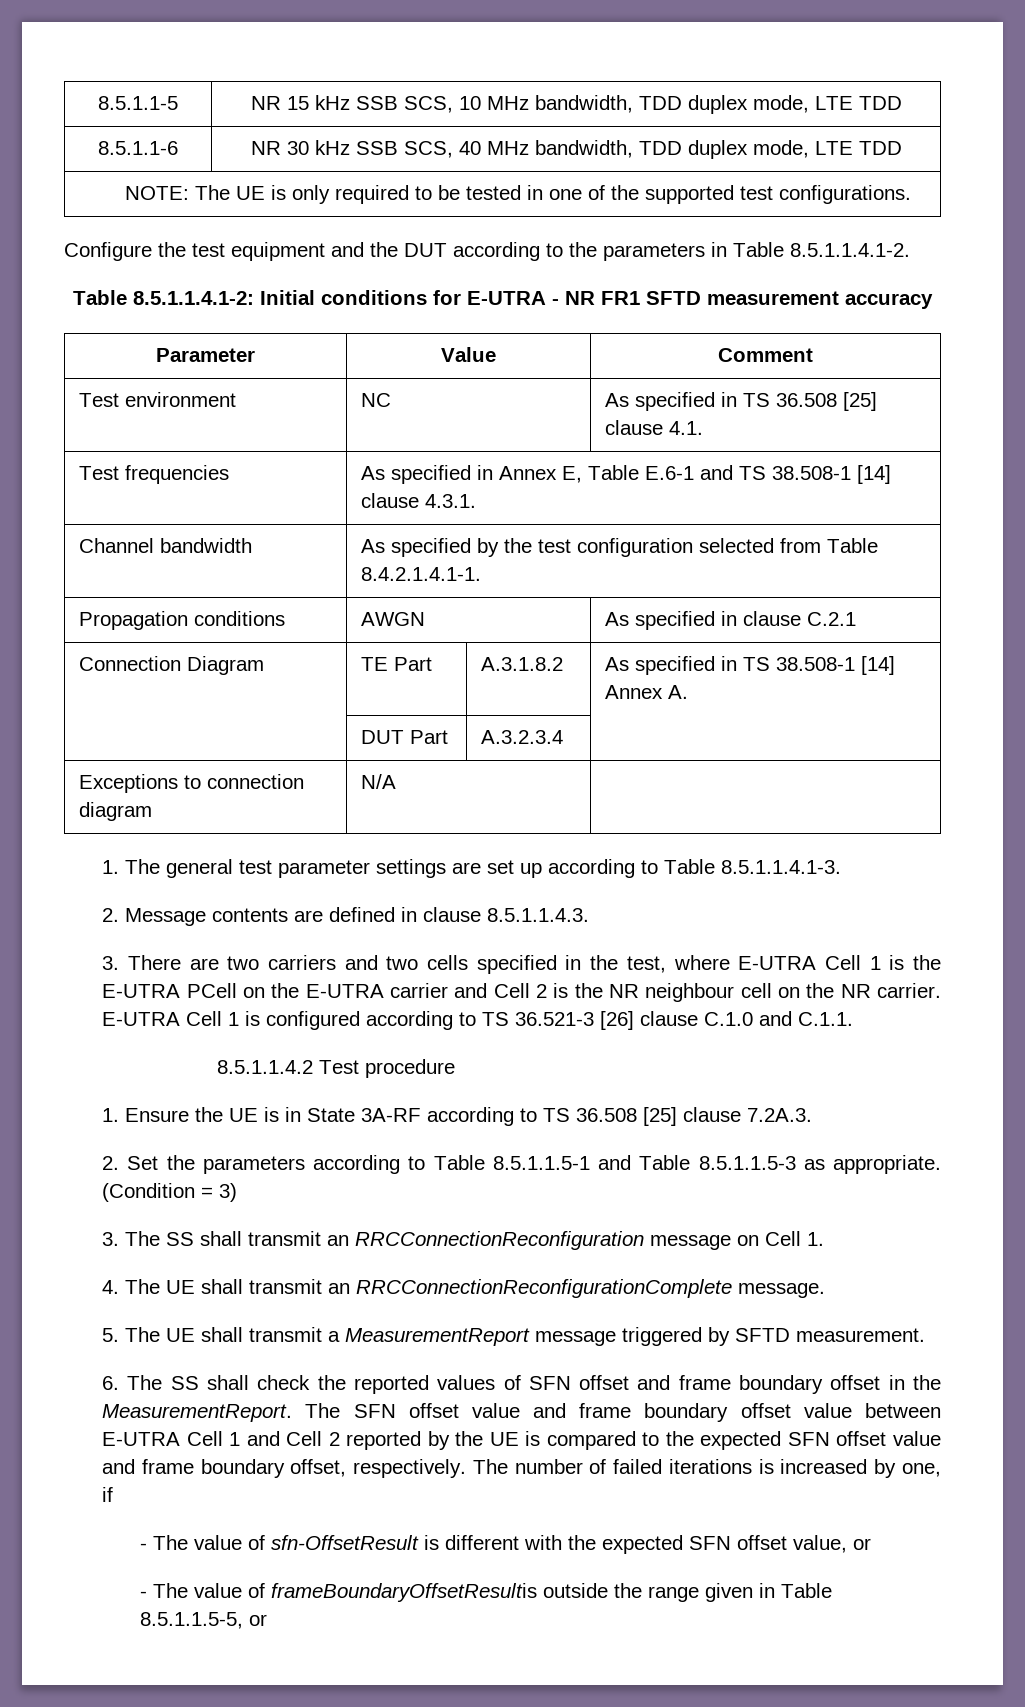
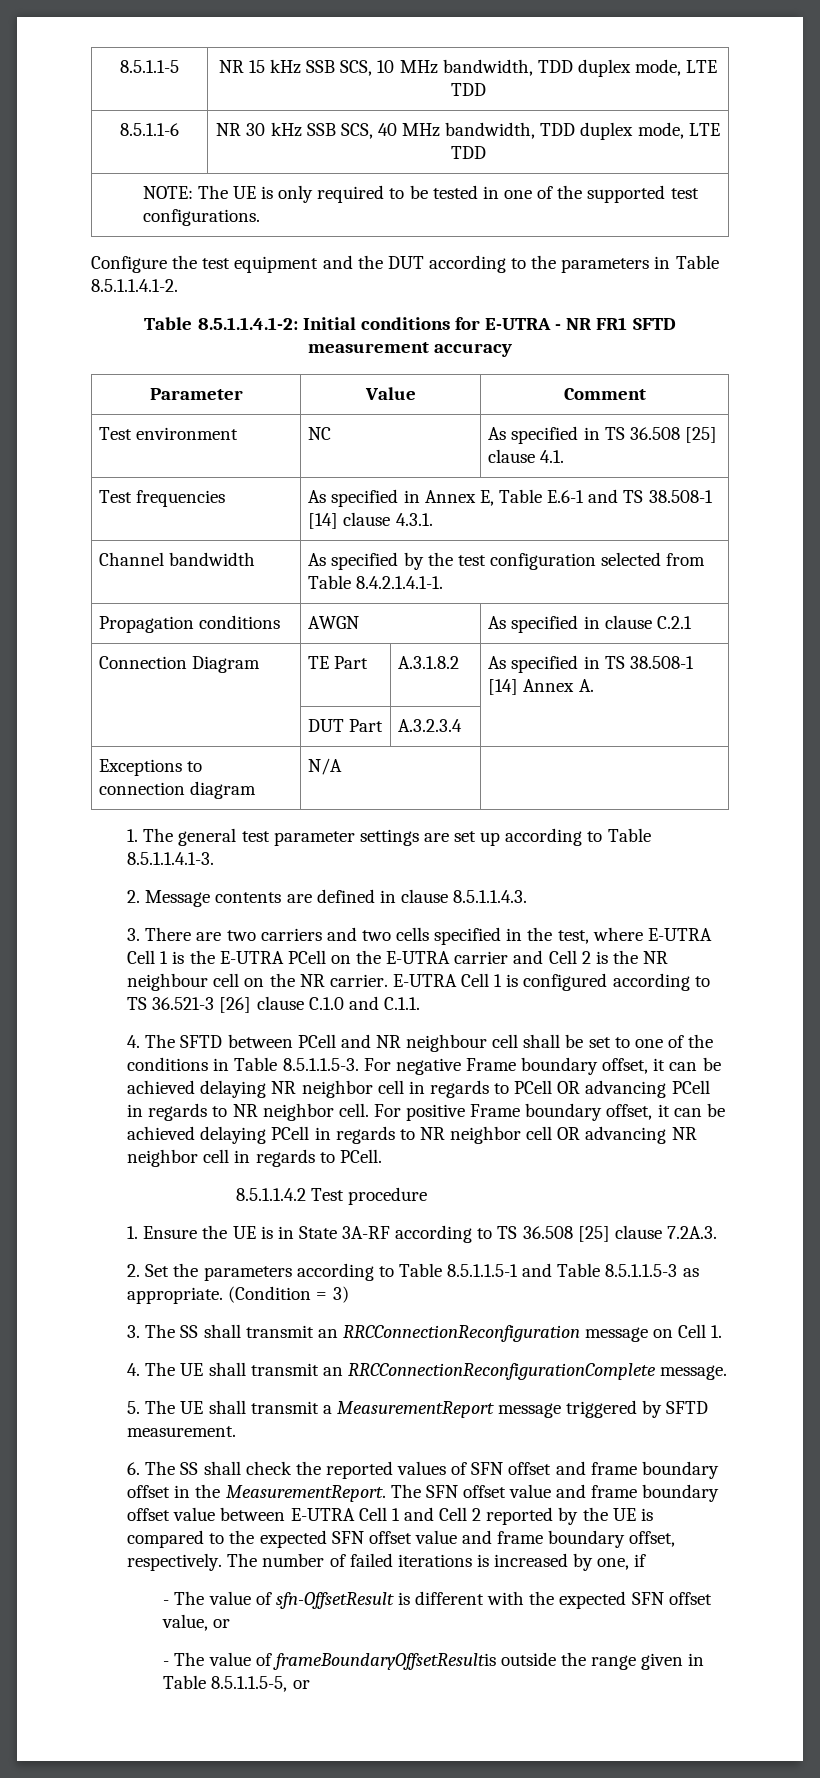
(854, 1019) none -> [127,1034,714,1052] [127,1057,721,1075] [127,1080,710,1098] [127,1103,725,1121] [127,1126,697,1144] [127,1149,382,1167] // 4. The SFTD between PCell and NR neighbour cell shall be set to one of the conditions in Table 8.5.1.1.5-3. For negative Frame boundary offset, it can be achieved delaying NR neighbor cell in regards to PCell OR advancing PCell in regards to NR neighbor cell. For positive Frame boundary offset, it can be achieved delaying PCell in regards to NR neighbor cell OR advancing NR neighbor cell in regards to PCell.

